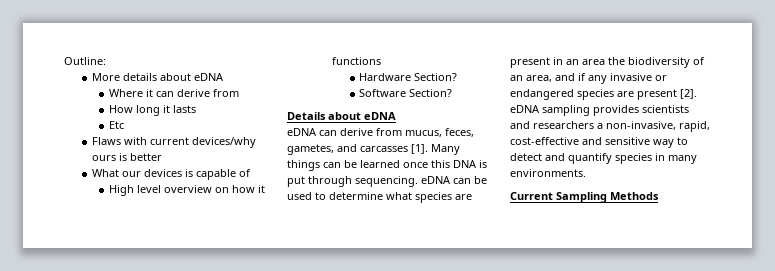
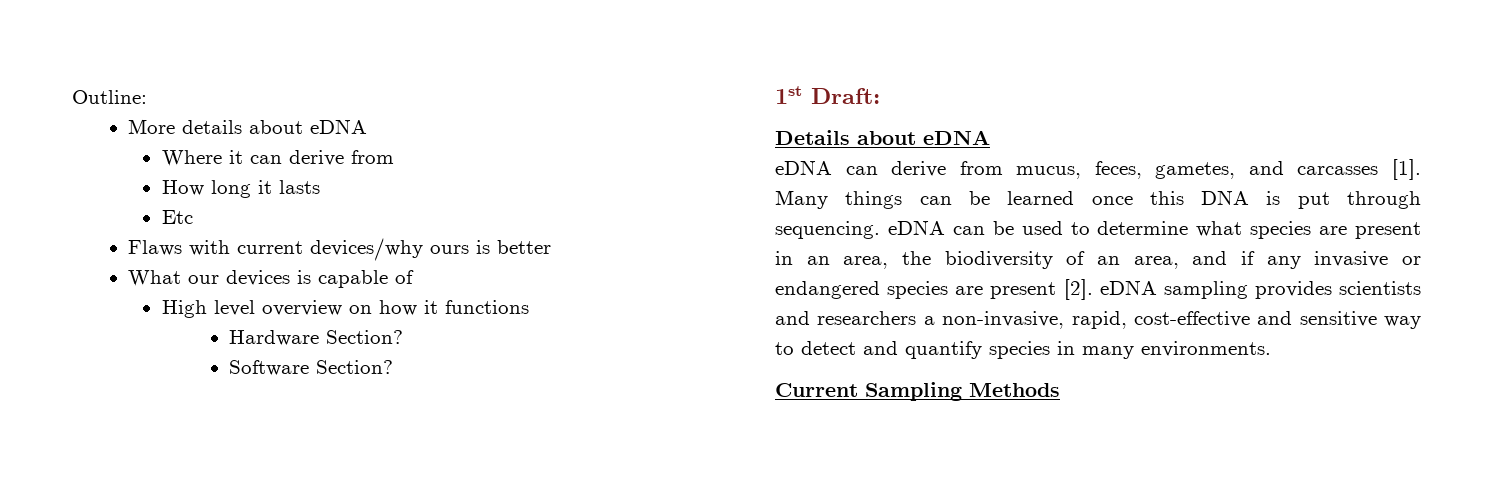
(453, 93) none -> [775,86,880,104] // 1st Draft:
[582,59,605,65] area -> [843,256,889,269] area,

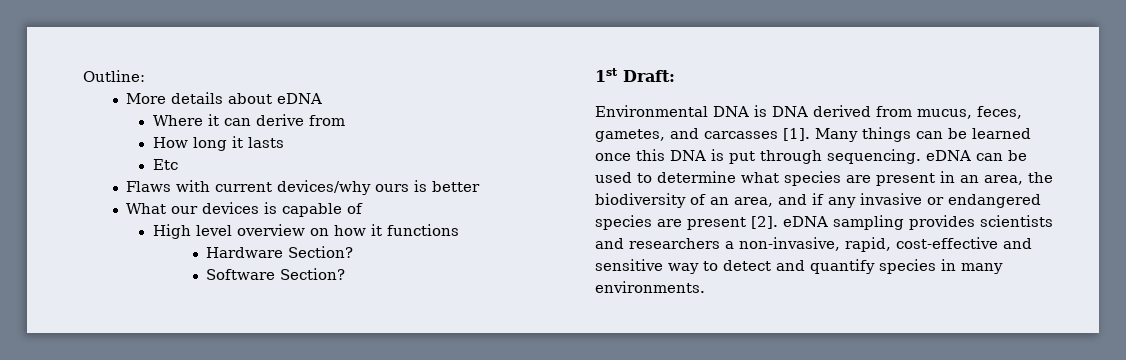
[775,130,990,145] [775,160,947,177] Details about eDNA // eDNA can derive -> [595,105,871,117] Environmental DNA is DNA derived
[775,382,1060,401] // Current Sampling Methods -> (705, 287) none

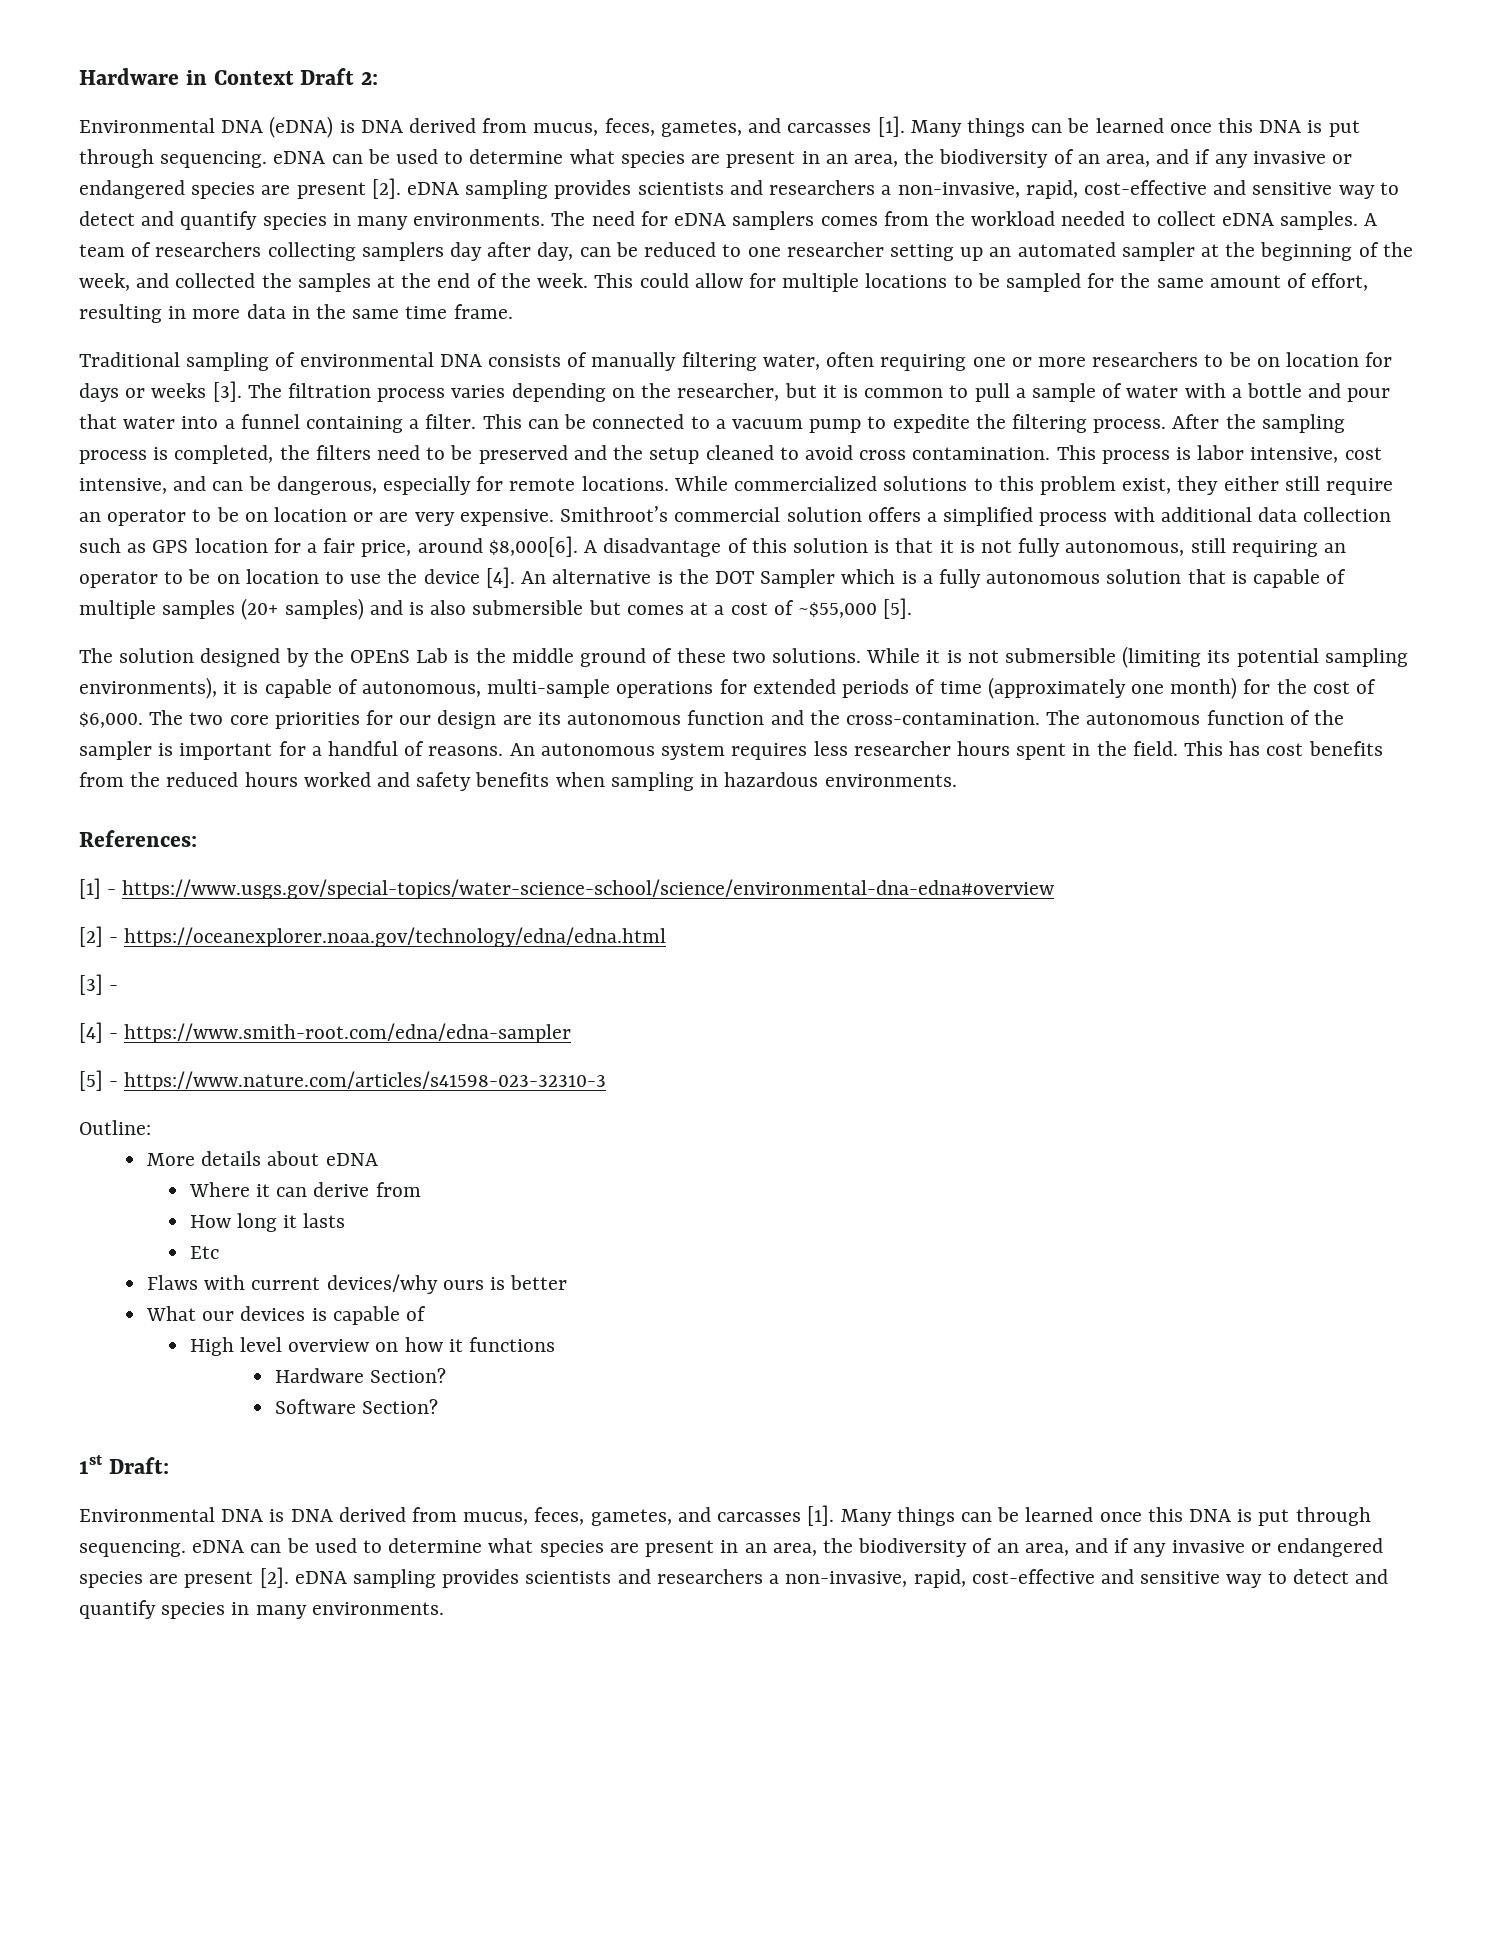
(83, 76) none -> [79,68,378,85] [79,116,1360,138] [79,149,1353,168] [79,178,1399,199] [79,211,1378,230] [79,242,1413,261] [79,273,1369,292] [79,304,513,323] [79,352,1393,371] [79,381,1391,402] [79,414,1345,433] [79,445,1382,464] [79,476,1393,495] [79,506,1392,526] [79,536,1347,557] [79,567,1347,588] [79,598,913,620] [79,646,1408,668] [79,677,1376,699] [79,710,1344,729] [79,741,1383,760] [79,772,957,791] [79,830,197,847] [79,878,1055,899] [79,926,667,947] [79,974,119,995] [79,1022,572,1043] [79,1070,607,1091] Hardware in Context Draft 2: // Environmental DNA (eDNA) is DNA derived from mucus, feces, gametes, and carcasses [1]. Many things can be learned once this DNA is put through sequencing. eDNA can be used to determine what species are present in an area, the biodiversity of an area, and if any invasive or endangered species are present [2]. eDNA sampling provides scientists and researchers a non-invasive, rapid, cost-effective and sensitive way to detect and quantify species in many environments. The need for eDNA samplers comes from the workload needed to collect eDNA samples. A team of researchers collecting samplers day after day, can be reduced to one researcher setting up an automated sampler at the beginning of the week, and collected the samples at the end of the week. This could allow for multiple locations to be sampled for the same amount of effort, resulting in more data in the same time frame. // Traditional sampling of environmental DNA consists of manually filtering water, often requiring one or more researchers to be on location for days or weeks [3]. The filtration process varies depending on the researcher, but it is common to pull a sample of water with a bottle and pour that water into a funnel containing a filter. This can be connected to a vacuum pump to expedite the filtering process. After the sampling process is completed, the filters need to be preserved and the setup cleaned to avoid cross contamination. This process is labor intensive, cost intensive, and can be dangerous, especially for remote locations. While commercialized solutions to this problem exist, they either still require an operator to be on location or are very expensive. Smithroot’s commercial solution offers a simplified process with additional data collection such as GPS location for a fair price, around $8,000[6]. A disadvantage of this solution is that it is not fully autonomous, still requiring an operator to be on location to use the device [4]. An alternative is the DOT Sampler which is a fully autonomous solution that is capable of multiple samples (20+ samples) and is also submersible but comes at a cost of ~$55,000 [5]. // The solution designed by the OPEnS Lab is the middle ground of these two solutions. While it is not submersible (limiting its potential sampling environments), it is capable of autonomous, multi-sample operations for extended periods of time (approximately one month) for the cost of $6,000. The two core priorities for our design are its autonomous function and the cross-contamination. The autonomous function of the sampler is important for a handful of reasons. An autonomous system requires less researcher hours spent in the field. This has cost benefits from the reduced hours worked and safety benefits when sampling in hazardous environments. // References: // [1] - https://www.usgs.gov/special-topics/water-science-school/science/environmental-dna-edna#overview // [2] - https://oceanexplorer.noaa.gov/technology/edna/edna.html // [3] - // [4] - https://www.smith-root.com/edna/edna-sampler // [5] - https://www.nature.com/articles/s41598-023-32310-3 //

